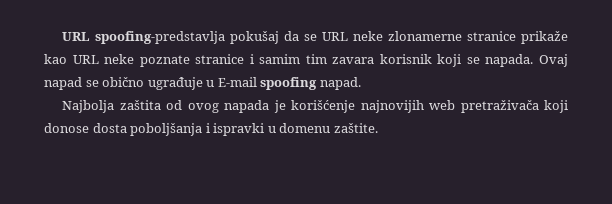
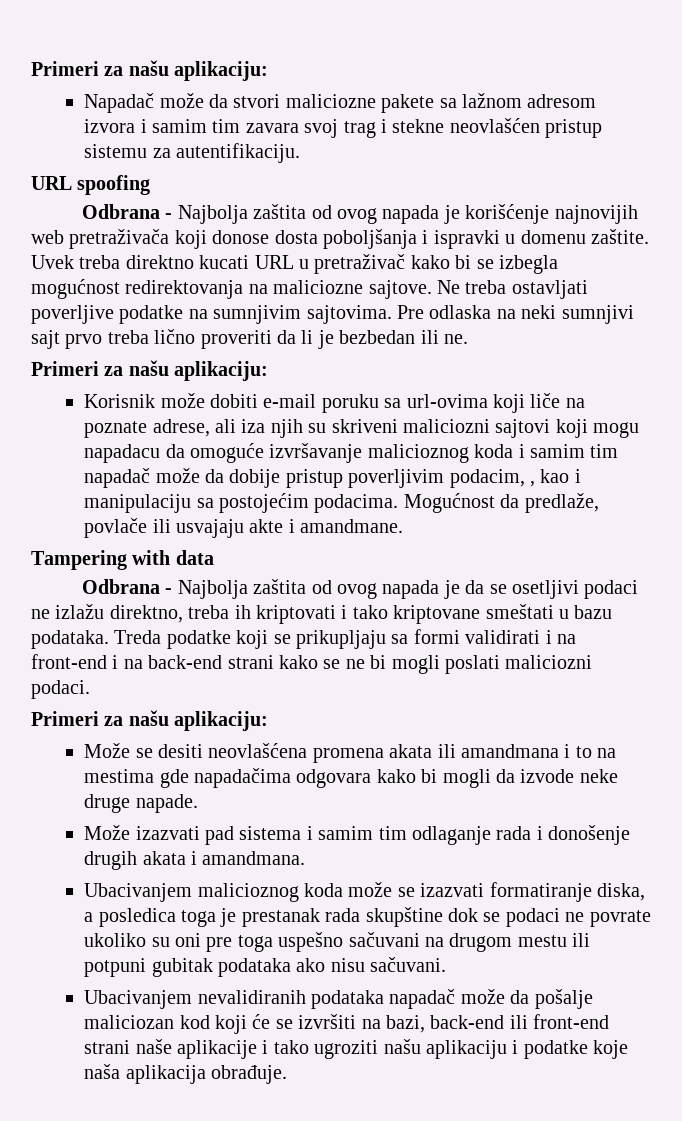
[62,31,568,44] [44,54,569,67] [44,77,257,90] URL spoofing-predstavlja pokušaj da se URL neke zlonamerne stranice prikaže kao URL neke poznate stranice i samim tim zavara korisnik koji se napada. Ovaj napad se obično ugrađuje u E-mail -> [31,60,269,81] [84,93,597,113] [84,118,603,138] [84,143,300,163] [31,176,72,190] Primeri za našu aplikaciju: // Napadač može da stvori maliciozne pakete sa lažnom adresom izvora i samim tim zavara svoj trag i stekne neovlašćen pristup sistemu za autentifikaciju. // URL
[319,77,361,90] napad. // -> [82,204,173,219] // Odbrana -
(378, 128) none -> [31,254,558,274] [31,279,588,299] [31,305,634,324] [31,329,468,349] [31,360,269,381] [84,393,585,413] [84,419,640,438] [84,443,619,463] [84,468,581,488] [84,493,599,513] [84,518,404,538] [31,550,214,570] [82,579,639,599] [31,604,613,624] [31,629,576,649] [31,654,593,674] [31,680,90,699] [31,710,269,731] [84,743,617,763] [84,768,618,788] [84,794,198,813] [84,825,631,845] [84,851,306,870] [84,882,645,902] [84,907,651,927] [84,932,591,952] [84,957,447,977] [84,989,593,1009] [84,1014,610,1034] [84,1039,629,1059] [84,1064,287,1084] Uvek treba direktno kucati URL u pretraživač kako bi se izbegla mogućnost redirektovanja na maliciozne sajtove. Ne treba ostavljati poverljive podatke na sumnjivim sajtovima. Pre odlaska na neki sumnjivi sajt prvo treba lično proveriti da li je bezbedan ili ne. // Primeri za našu aplikaciju: // Korisnik može dobiti e-mail poruku sa url-ovima koji liče na poznate adrese, ali iza njih su skriveni maliciozni sajtovi koji mogu napadacu da omoguće izvršavanje malicioznog koda i samim tim napadač može da dobije pristup poverljivim podacim, , kao i manipulaciju sa postojećim podacima. Mogućnost da predlaže, povlače ili usvajaju akte i amandmane. // Tampering with data // Odbrana - Najbolja zaštita od ovog napada je da se osetljivi podaci ne izlažu direktno, treba ih kriptovati i tako kriptovane smeštati u bazu podataka. Treda podatke koji se prikupljaju sa formi validirati i na front-end i na back-end strani kako se ne bi mogli poslati maliciozni podaci. // Primeri za našu aplikaciju: // Može se desiti neovlašćena promena akata ili amandmana i to na mestima gde napadačima odgovara kako bi mogli da izvode neke druge napade. // Može izazvati pad sistema i samim tim odlaganje rada i donošenje drugih akata i amandmana. // Ubacivanjem malicioznog koda može se izazvati formatiranje diska, a posledica toga je prestanak rada skupštine dok se podaci ne povrate ukoliko su oni pre toga uspešno sačuvani na drugom mestu ili potpuni gubitak podataka ako nisu sačuvani. // Ubacivanjem nevalidiranih podataka napadač može da pošalje maliciozan kod koji će se izvršiti na bazi, back-end ili front-end strani naše aplikacije i tako ugroziti našu aplikaciju i podatke koje naša aplikacija obrađuje.

